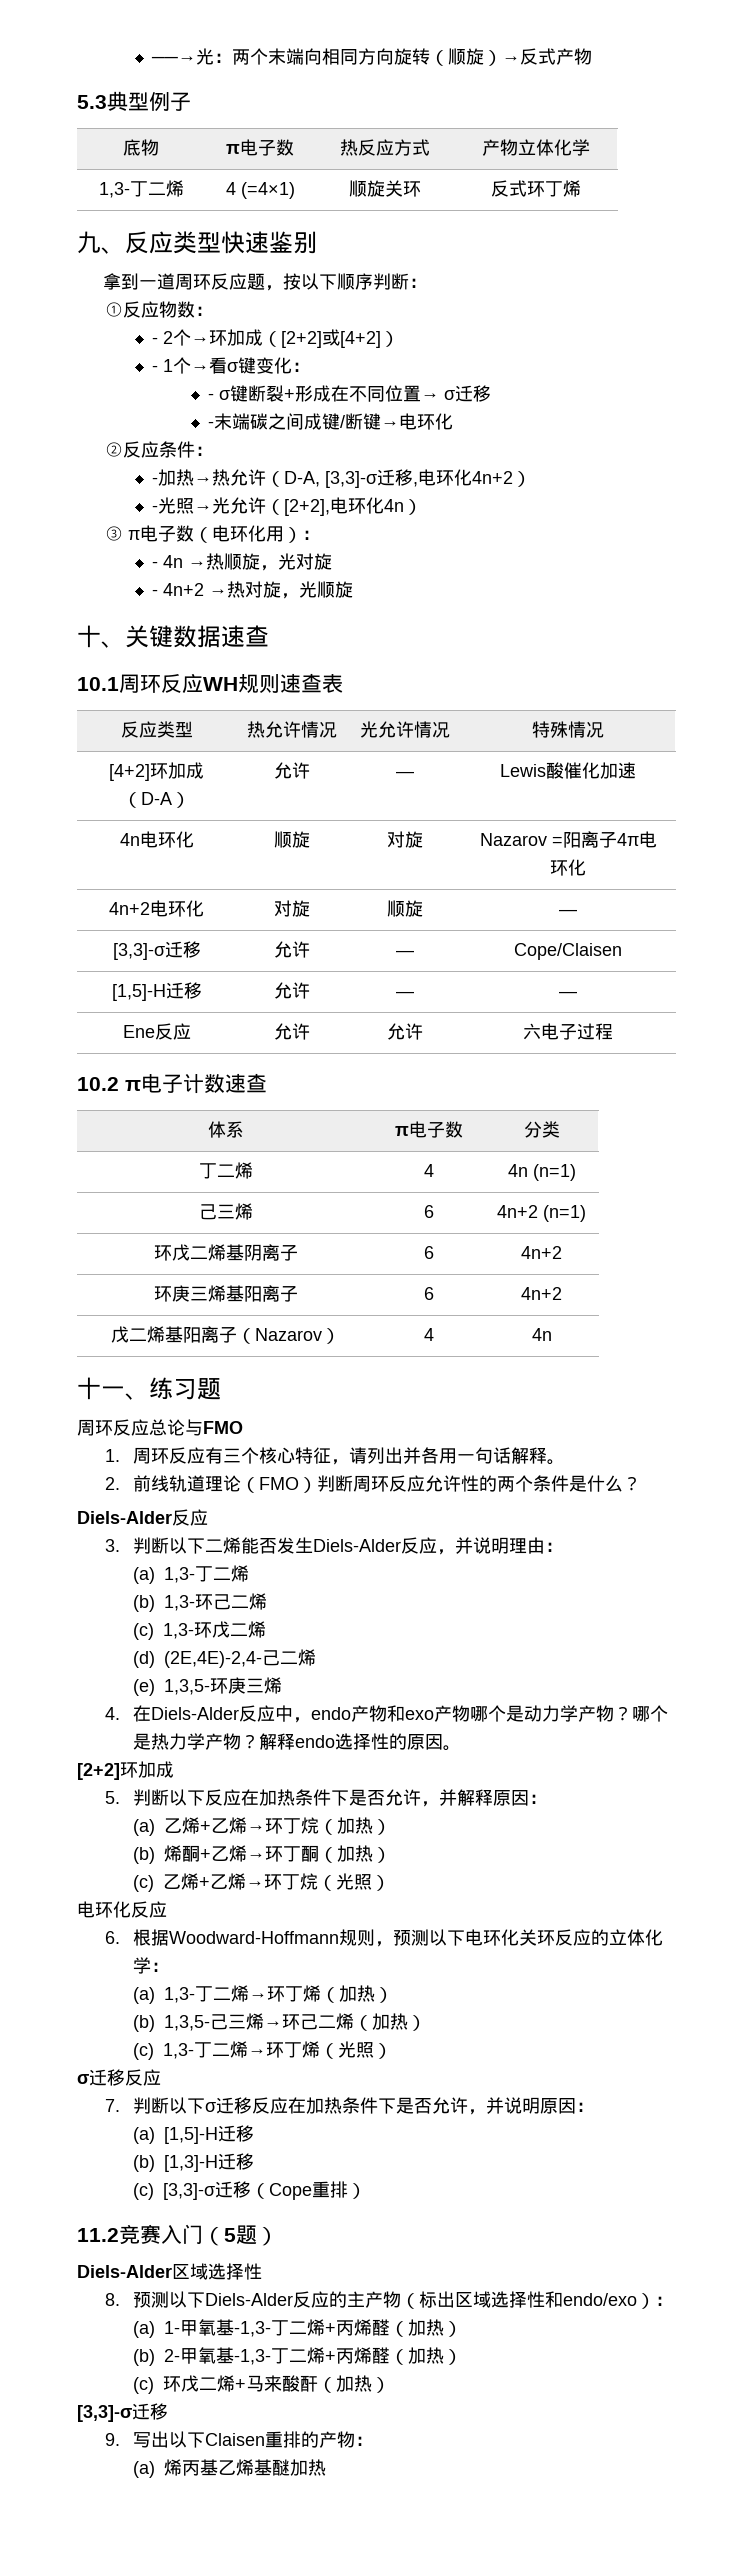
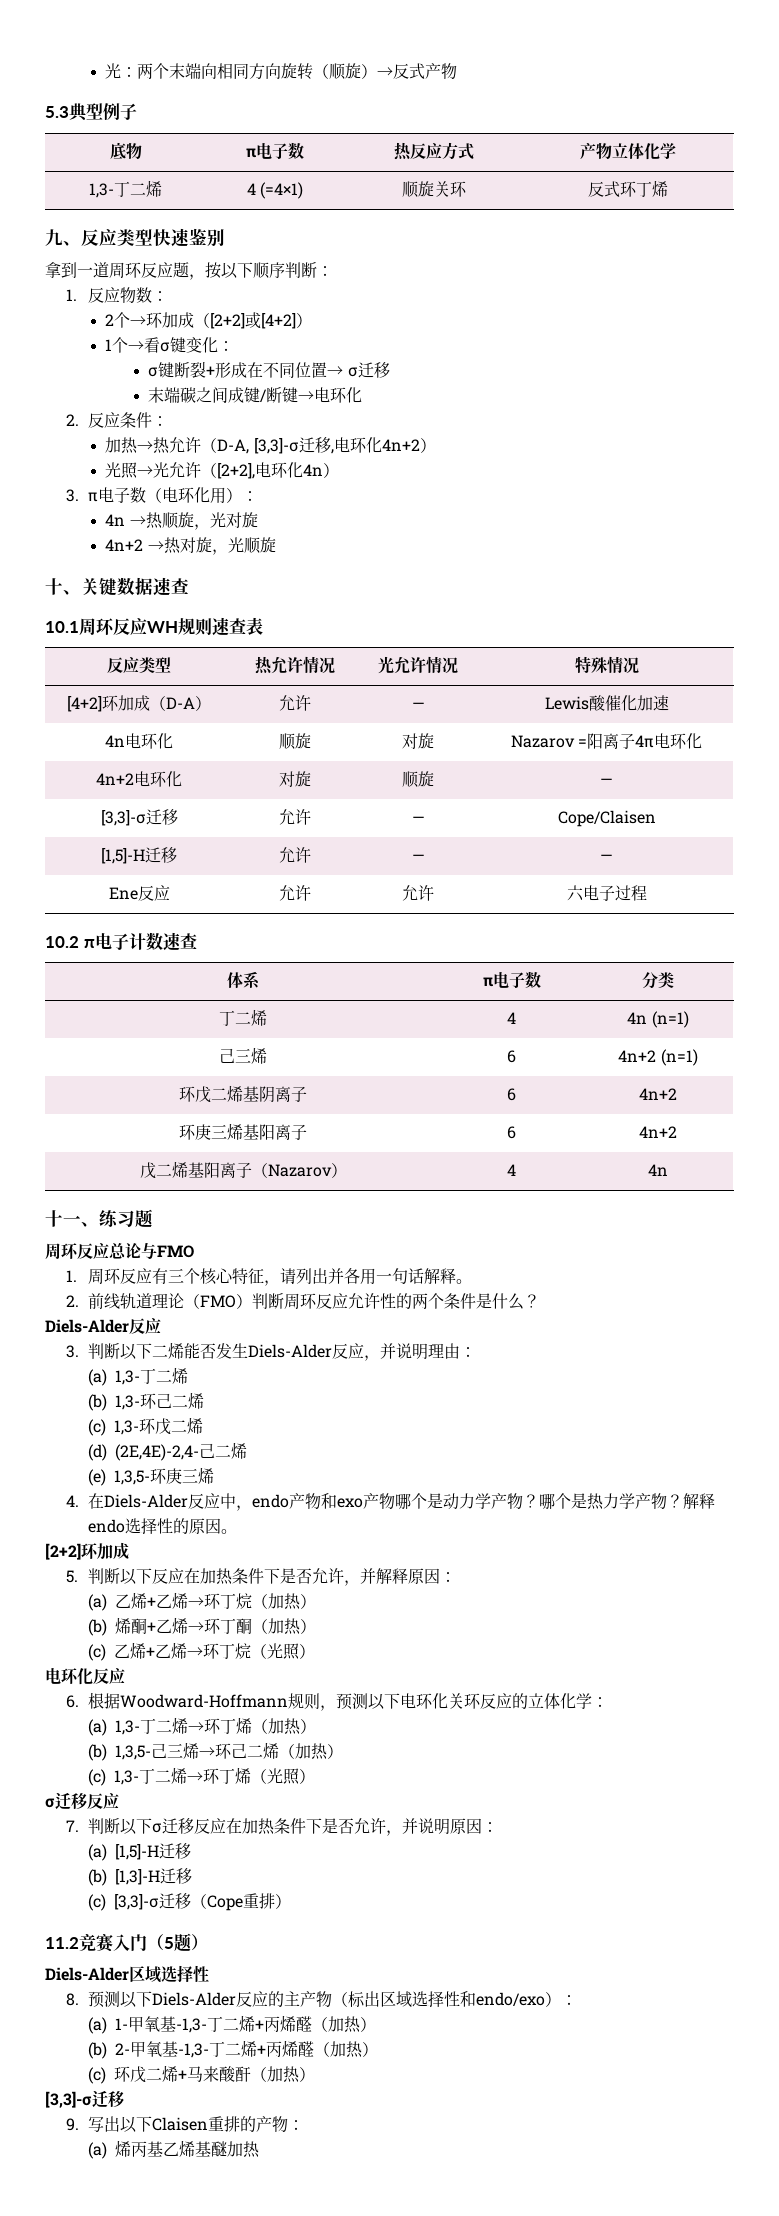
[151,56,197,63] ──→ -> (105, 71) none
[104,302,123,317] ① -> [66,289,78,301] 1.
[152,337,159,344] - -> (168, 296) none
[152,365,159,372] - -> (313, 320) none
[208,393,215,400] - -> (235, 346) none
[208,421,215,428] - -> (390, 370) none
[104,442,123,457] ② -> [66,414,80,426] 2.
[152,477,159,484] - -> (168, 421) none
[152,505,159,512] - -> (436, 445) none
[104,526,123,541] ③ -> [66,489,80,502] 3.
[152,561,159,568] - -> (258, 496) none
[152,589,159,596] - -> (258, 520) none

